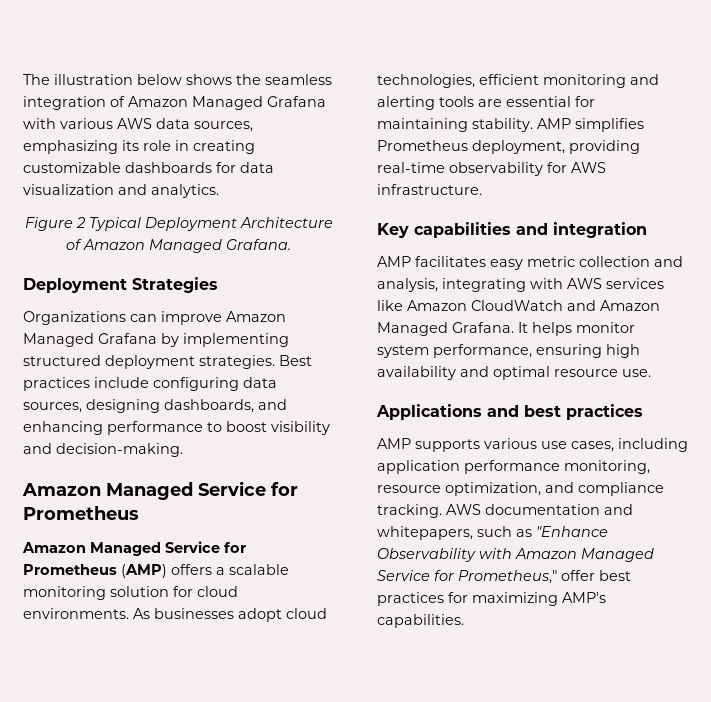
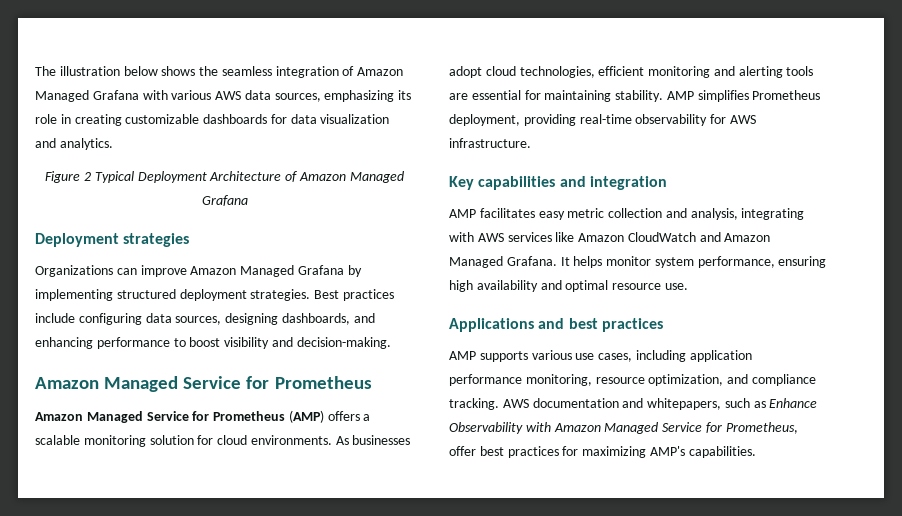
[226,239,291,250] [23,277,218,293] Grafana. // Deployment Strategies -> [201,195,248,206] [35,233,190,247] Grafana // Deployment strategies
[536,526,608,537] "Enhance -> [769,398,818,408] Enhance
[458,570,557,584] Prometheus," -> [725,422,798,434] Prometheus,

